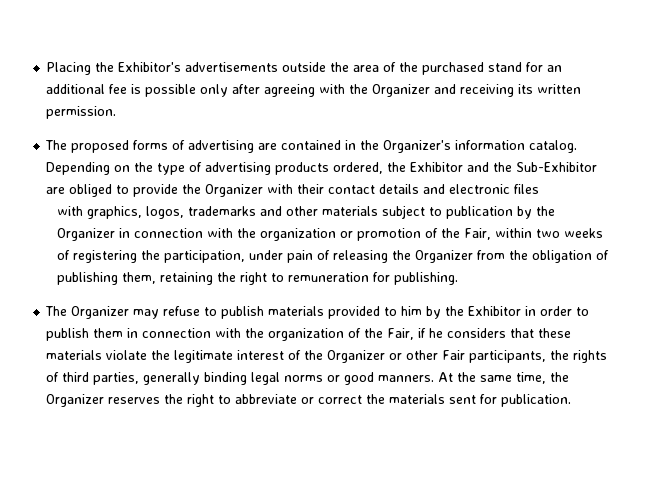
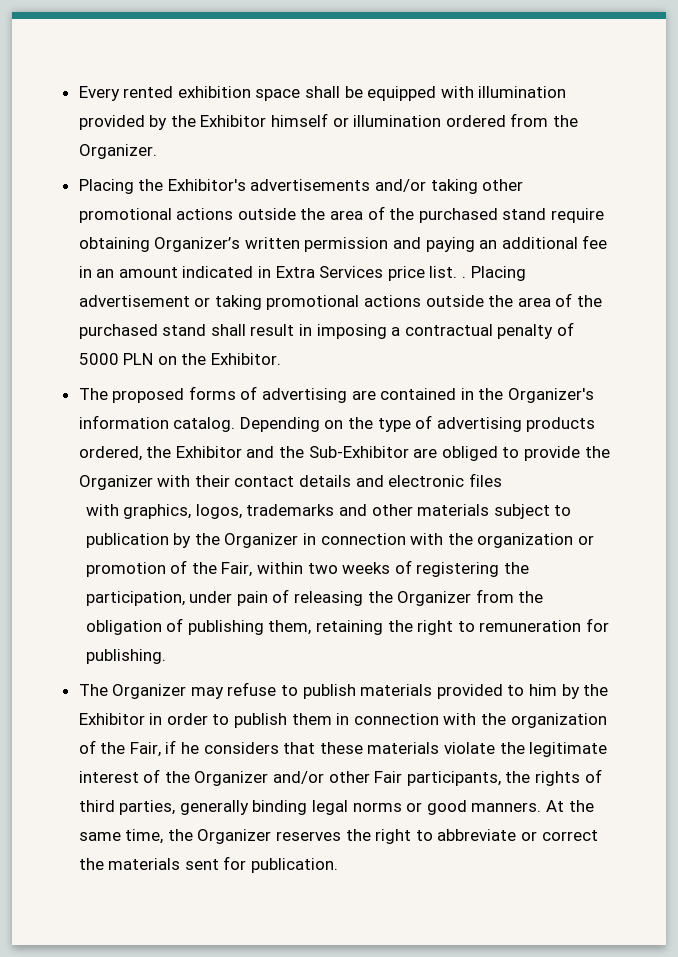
[46,62,563,75] [46,84,582,97] [46,106,117,119] Placing the Exhibitor's advertisements outside the area of the purchased stand for an additional fee is possible only after agreeing with the Organizer and receiving its written permission. -> [78,86,567,101] [78,113,579,130] [78,144,157,159] [78,179,524,194] [78,206,605,223] [78,235,608,252] [78,266,526,281] [78,293,603,310] [78,322,575,339] [78,353,282,365] Every rented exhibition space shall be equipped with illumination provided by the Exhibitor himself or illumination ordered from the Organizer. // Placing the Exhibitor's advertisements and/or taking other promotional actions outside the area of the purchased stand require obtaining Organizer’s written permission and paying an additional fee in an amount indicated in Extra Services price list. . Placing advertisement or taking promotional actions outside the area of the purchased stand shall result in imposing a contractual penalty of 5000 PLN on the Exhibitor.
[389,353,403,360] or -> [273,771,325,784] and/or

